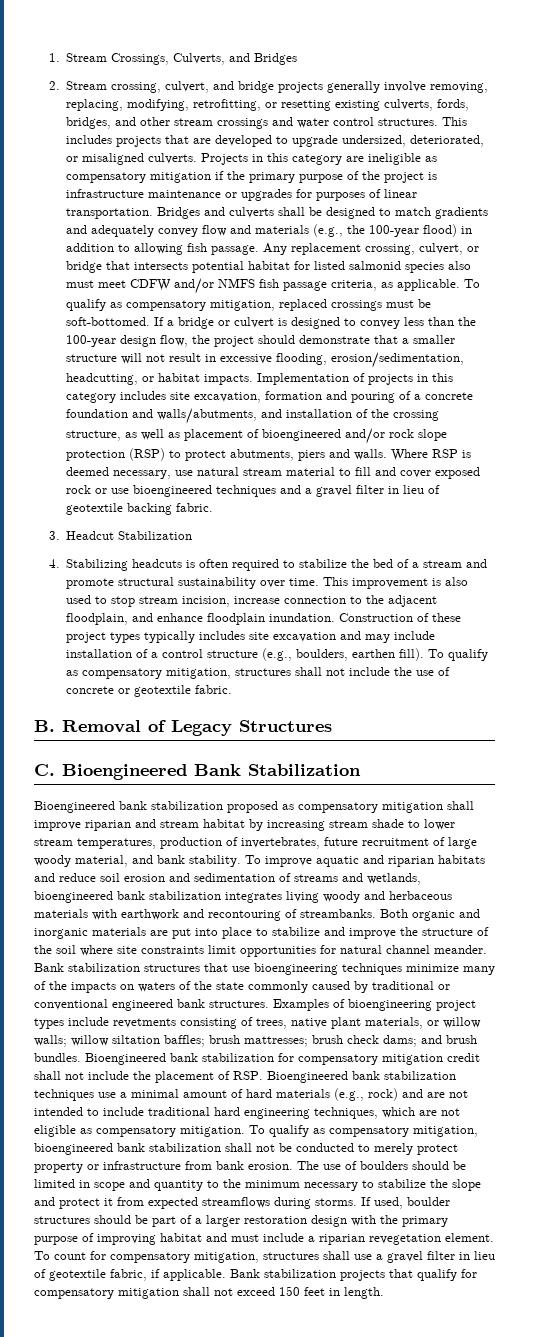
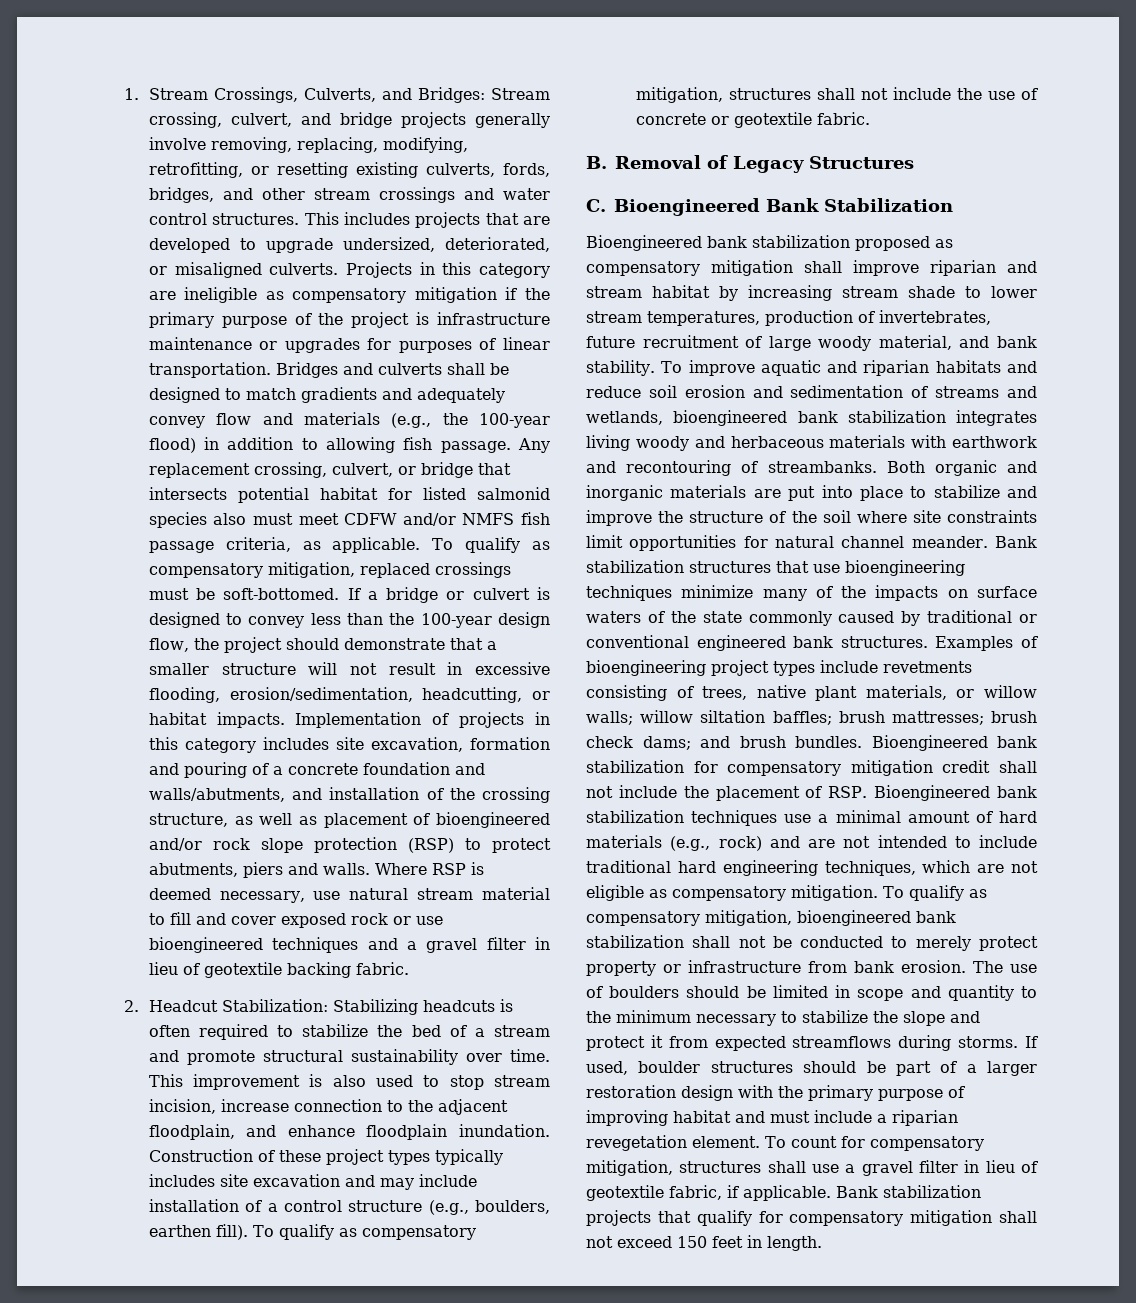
[254,53,298,65] [48,81,60,90] Bridges // 2. -> [417,87,485,103] Bridges:
[48,531,193,540] [48,559,60,568] 3. Headcut Stabilization // 4. -> [123,999,328,1012] 2. Headcut Stabilization:
(134, 987) none -> [977,586,1037,598] surface

